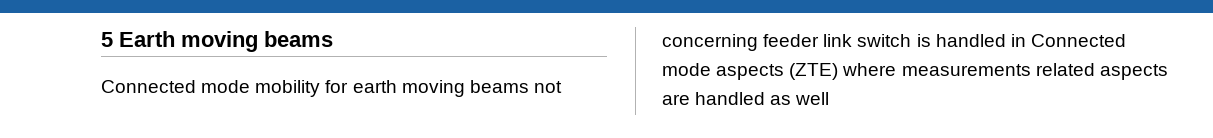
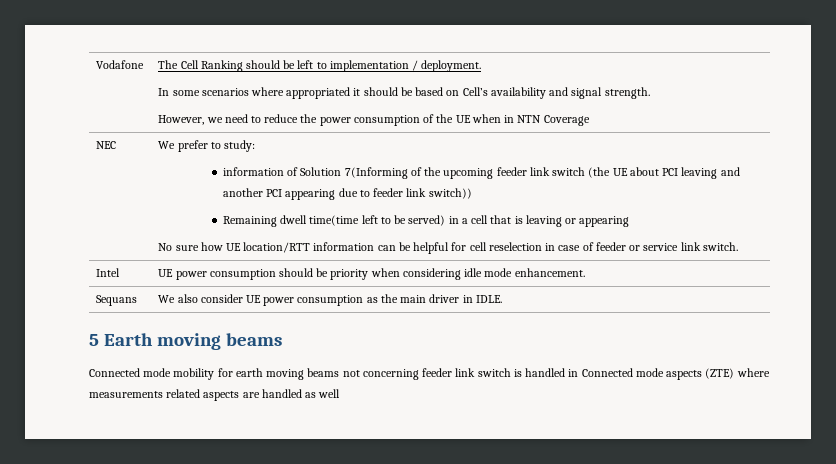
(101, 39) none -> [96,60,145,69] [158,60,482,72] [158,87,650,99] [158,114,590,126] [96,141,117,149] [158,140,255,152] [222,167,740,179] [222,188,472,200] [222,215,630,227] [158,242,738,254] [96,268,121,277] [158,268,585,280] [96,295,138,306] [158,294,502,306] Vodafone | The Cell Ranking should be left to implementation / deployment. // In some scenarios where appropriated it should be based on Cell’s availability and signal strength. // However, we need to reduce the power consumption of the UE when in NTN Coverage // NEC | We prefer to study: // information of Solution 7(Informing of the upcoming feeder link switch (the UE about PCI leaving and another PCI appearing due to feeder link switch)) // Remaining dwell time(time left to be served) in a cell that is leaving or appearing // No sure how UE location/RTT information can be helpful for cell reselection in case of feeder or service link switch. // Intel | UE power consumption should be priority when considering idle mode enhancement. // Sequans | We also consider UE power consumption as the main driver in IDLE. //

